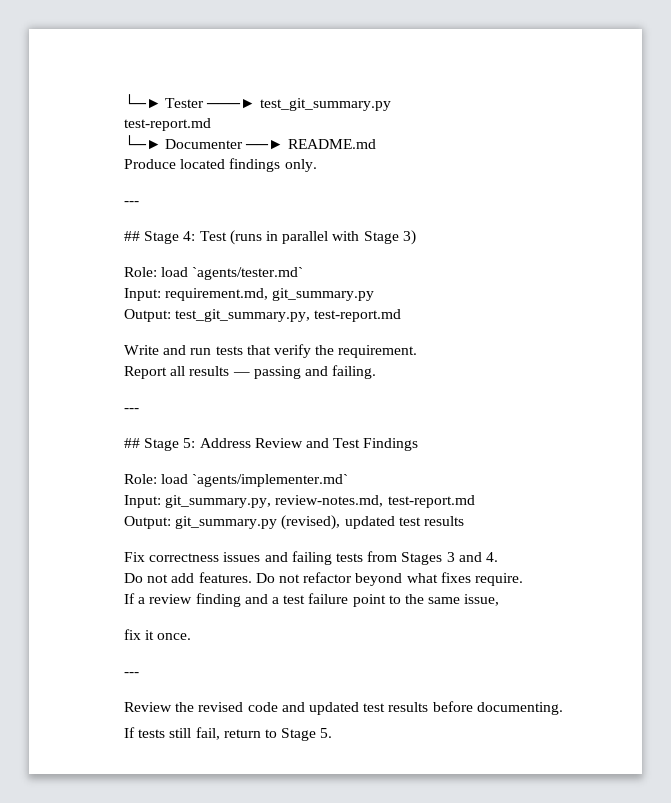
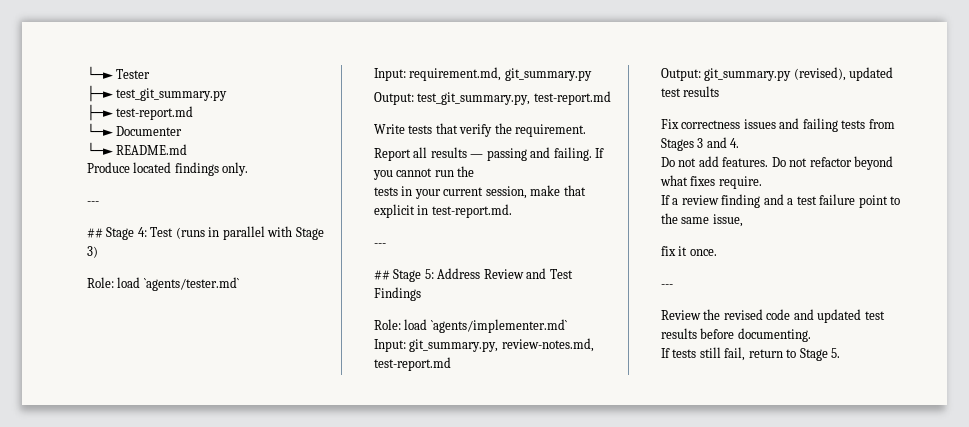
[206,98,256,109] ───► -> [86,85,113,102] // ├─►
(391, 104) none -> [86,104,113,121] ├─►
[245,139,284,150] ──► -> [86,142,113,155] // └─►
[163,345,212,355] and run -> (405, 129) none
(377, 372) none -> [595,148,605,158] [372,166,475,180] [373,185,586,199] [373,204,512,218] If you cannot run the // tests in your current session, make that explicit in test-report.md.

